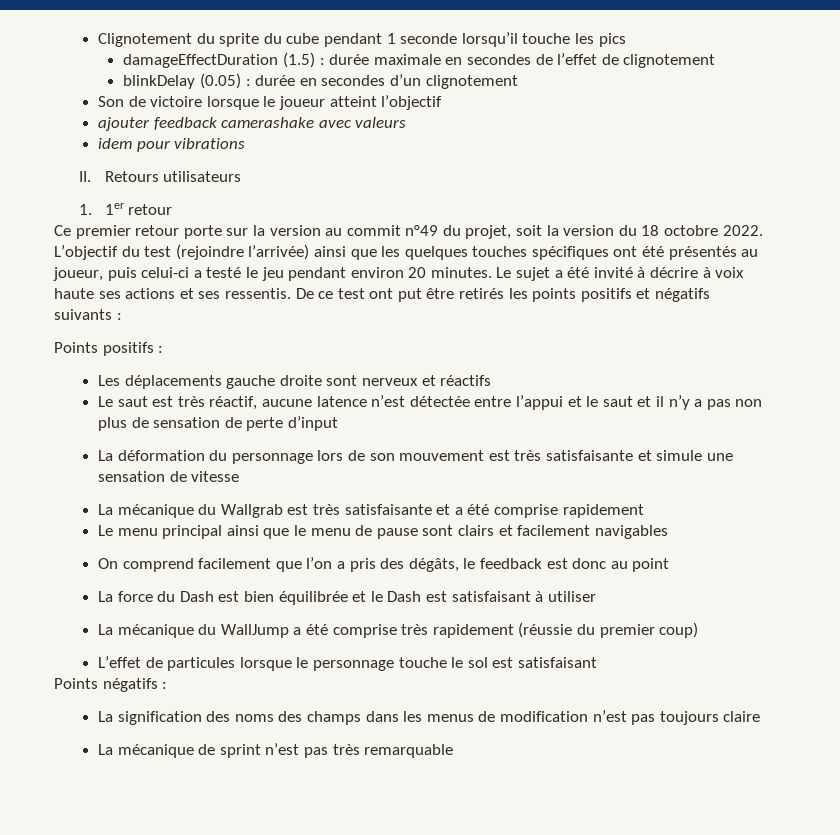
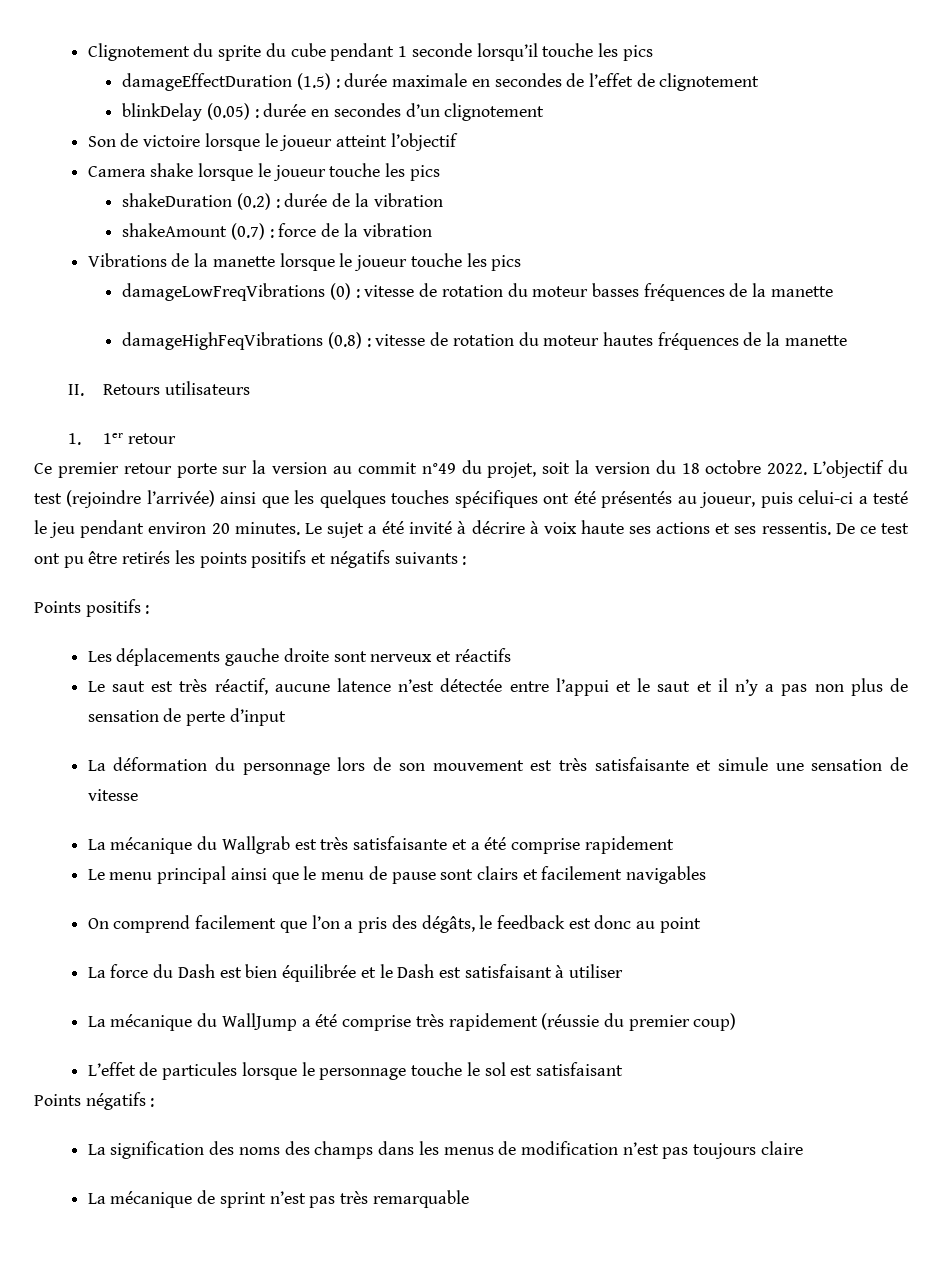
[98,117,407,131] [98,138,246,152] ajouter feedback camerashake avec valeurs // idem pour vibrations -> [87,163,440,181] [122,193,443,210] [122,223,432,240] [87,253,522,271] [122,283,833,301] [122,332,847,350] Camera shake lorsque le joueur touche les pics // shakeDuration (0.2) : durée de la vibration // shakeAmount (0.7) : force de la vibration // Vibrations de la manette lorsque le joueur touche les pics // damageLowFreqVibrations (0) : vitesse de rotation du moteur basses fréquences de la manette // damageHighFeqVibrations (0.8) : vitesse de rotation du moteur hautes fréquences de la manette
[397,288,422,302] put -> [63,556,84,568] pu

